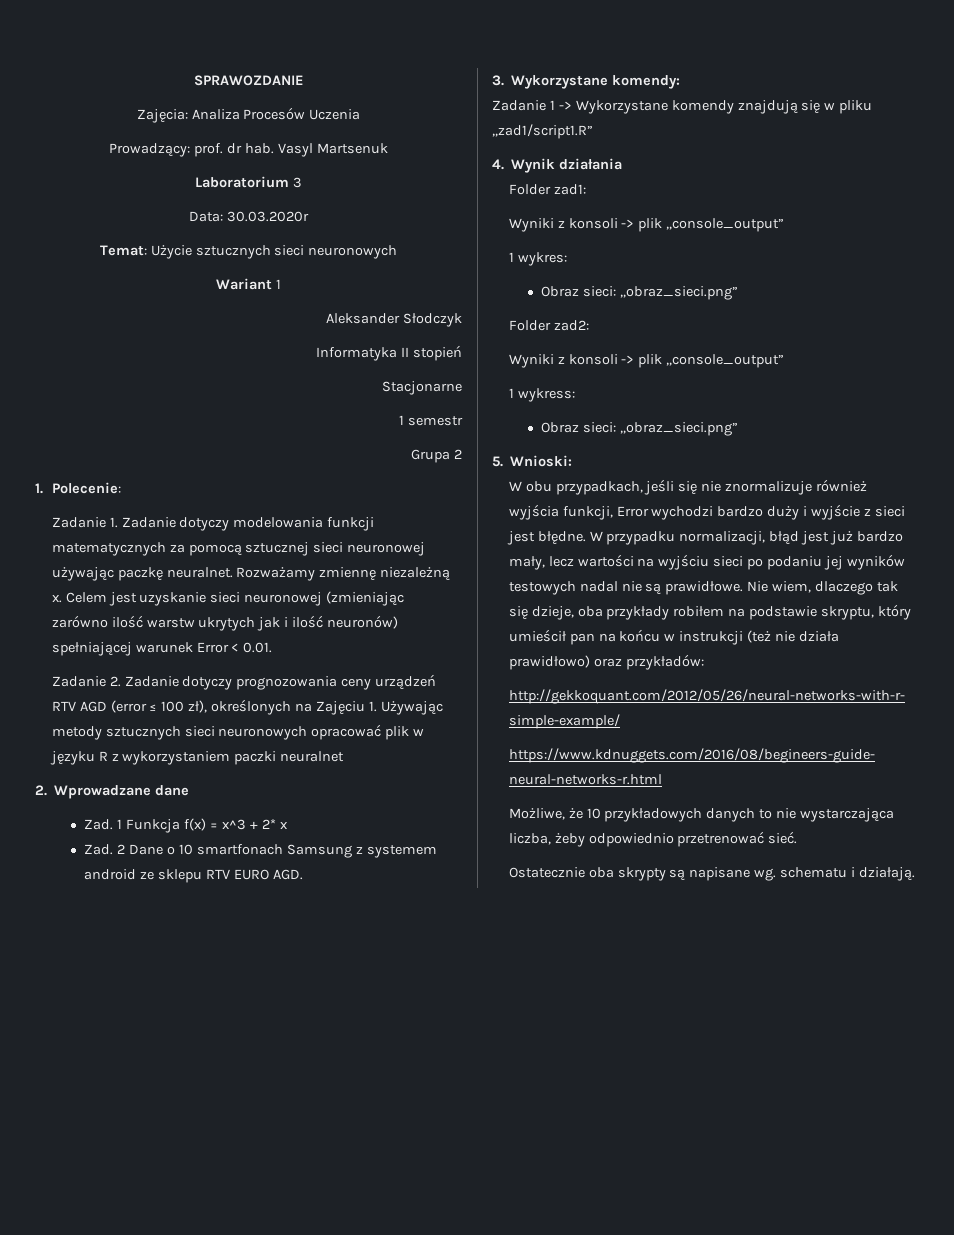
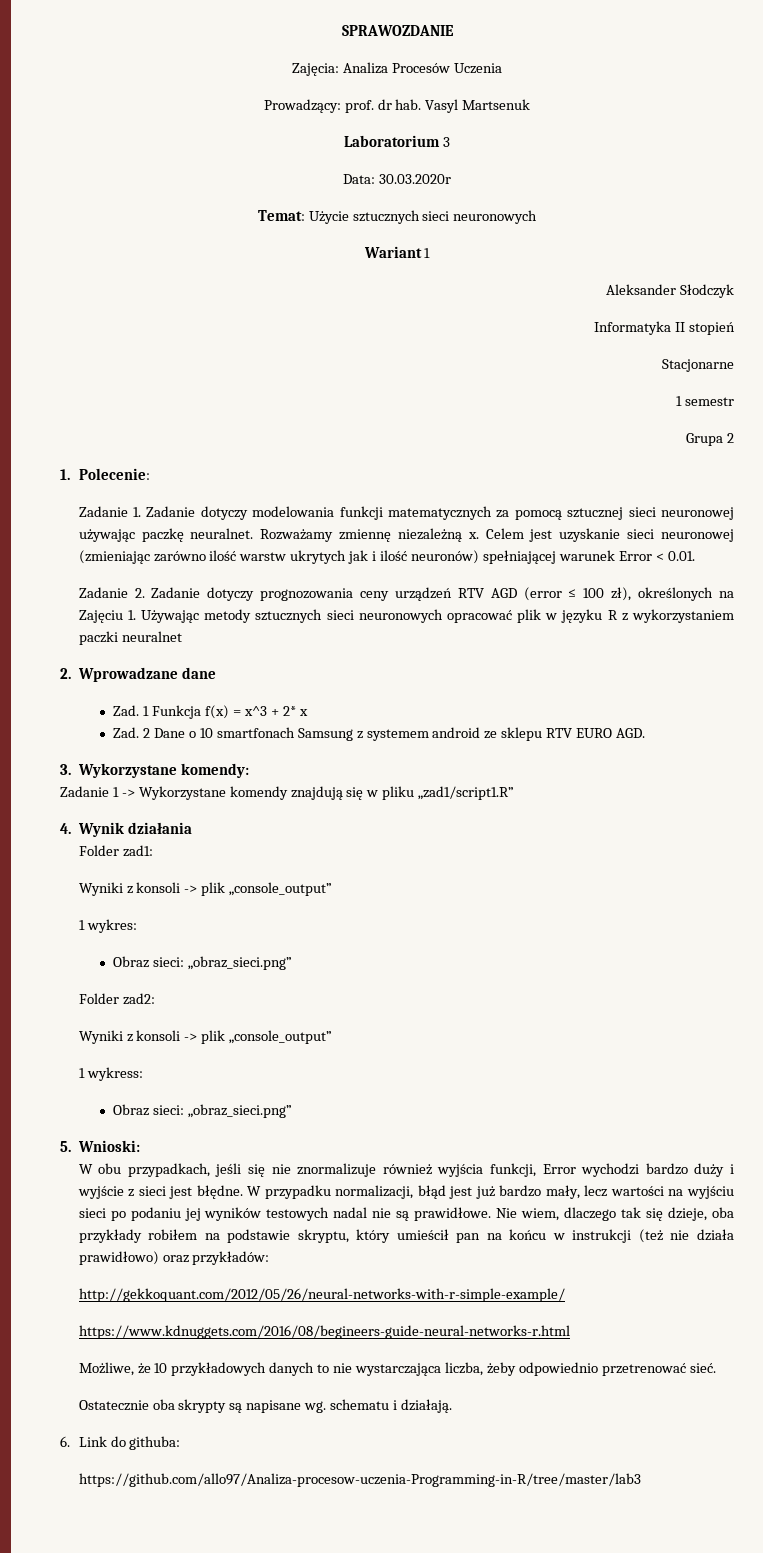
(915, 874) none -> [60,1436,181,1450] [78,1473,641,1487] // 6. Link do githuba: // https://github.com/allo97/Analiza-procesow-uczenia-Programming-in-R/tree/master/lab3

